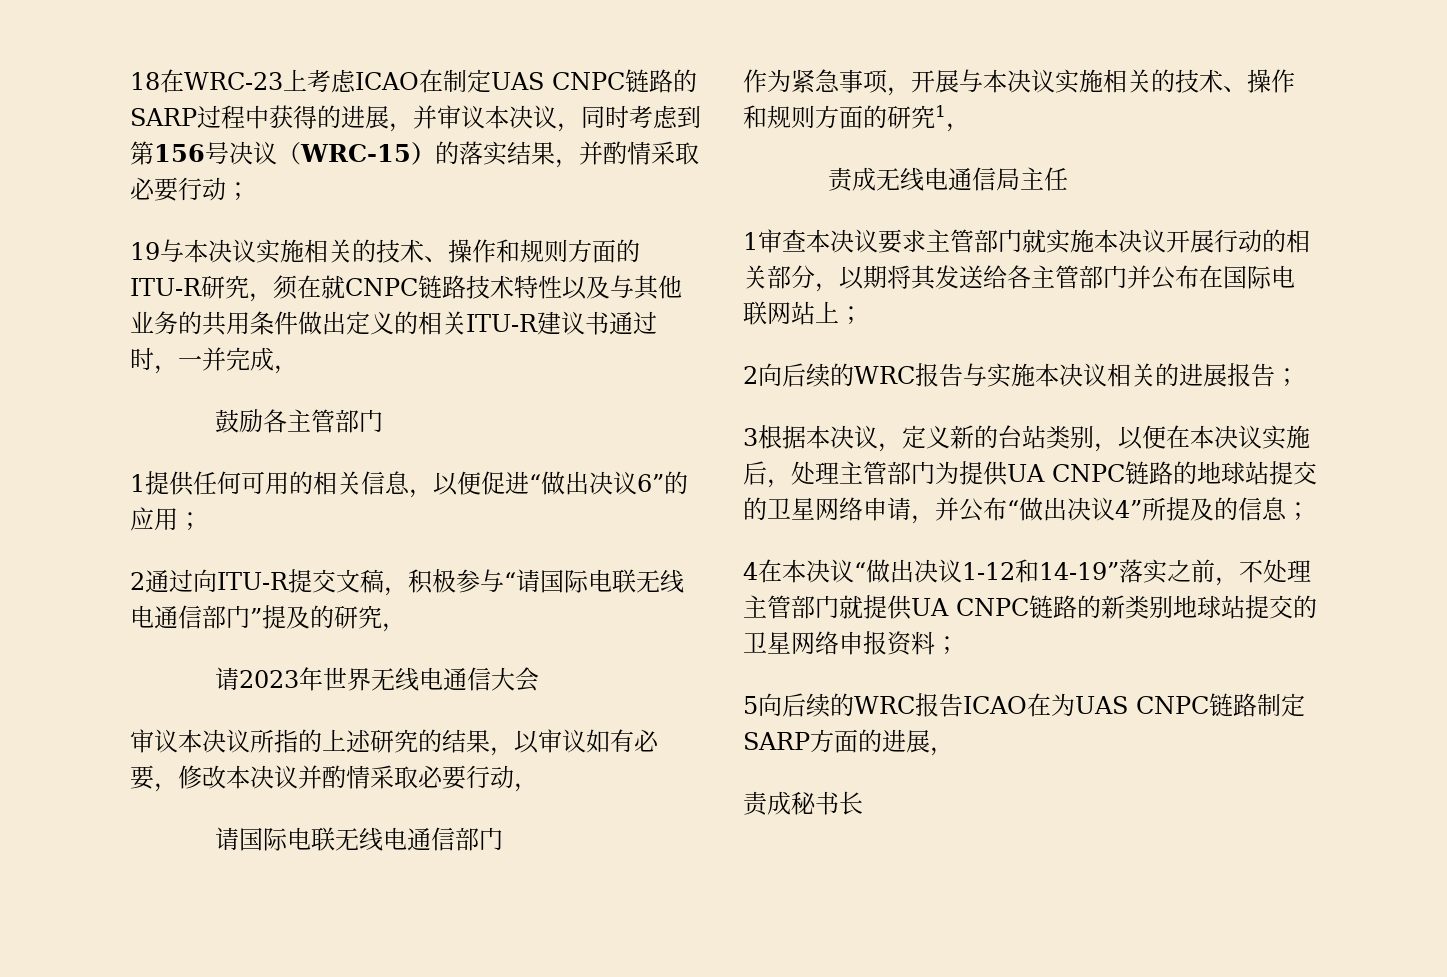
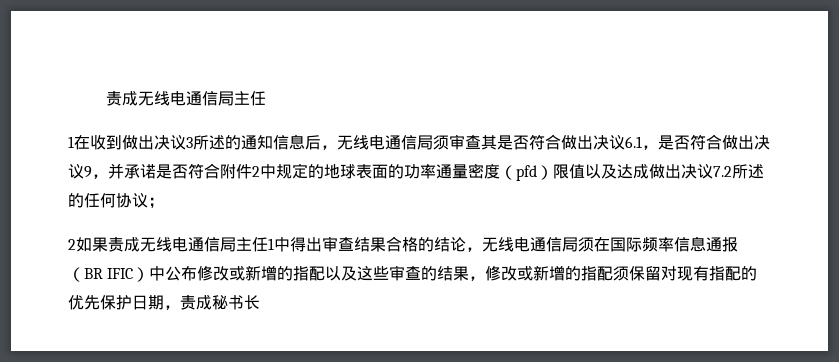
[130,69,697,93] [130,105,701,132] [130,141,699,168] [130,177,250,202] [130,239,640,264] [130,275,682,302] [130,311,657,336] [130,347,298,374] [215,409,384,433] [130,471,688,498] [130,507,202,531] [130,569,684,596] [130,605,406,632] [215,667,540,692] [130,729,659,756] [130,765,538,792] [215,827,504,851] [743,69,1295,96] [743,105,946,129] [946,123,970,132] 18在WRC-23上考虑ICAO在制定UAS CNPC链路的SARP过程中获得的进展，并审议本决议，同时考虑到第156号决议（WRC-15）的落实结果，并酌情采取必要行动； // 19与本决议实施相关的技术、操作和规则方面的ITU-R研究，须在就CNPC链路技术特性以及与其他业务的共用条件做出定义的相关ITU-R建议书通过时，一并完成， // 鼓励各主管部门 // 1提供任何可用的相关信息，以便促进“做出决议6”的应用； // 2通过向ITU-R提交文稿，积极参与“请国际电联无线电通信部门”提及的研究， // 请2023年世界无线电通信大会 // 审议本决议所指的上述研究的结果，以审议如有必要，修改本决议并酌情采取必要行动， // 请国际电联无线电通信部门 // 作为紧急事项，开展与本决议实施相关的技术、操作和规则方面的研究1， // -> (106, 98) none
[758,229,1310,254] [743,265,1295,292] [743,301,863,325] [743,363,1299,388] [743,425,1310,452] [743,461,1317,488] [743,497,1310,524] [743,559,1311,586] [743,595,1317,620] [743,631,959,656] [743,693,1305,718] [743,729,954,756] 审查本决议要求主管部门就实施本决议开展行动的相关部分，以期将其发送给各主管部门并公布在国际电联网站上； // 2向后续的WRC报告与实施本决议相关的进展报告； // 3根据本决议，定义新的台站类别，以便在本决议实施后，处理主管部门为提供UA CNPC链路的地球站提交的卫星网络申请，并公布“做出决议4”所提及的信息； // 4在本决议“做出决议1-12和14-19”落实之前，不处理主管部门就提供UA CNPC链路的新类别地球站提交的卫星网络申报资料； // 5向后续的WRC报告ICAO在为UAS CNPC链路制定SARP方面的进展， // -> [74,134,770,150] [68,163,764,181] [68,193,164,209] [68,236,738,252] [68,265,758,282] [68,295,180,310] 在收到做出决议3所述的通知信息后，无线电通信局须审查其是否符合做出决议6.1，是否符合做出决议9，并承诺是否符合附件2中规定的地球表面的功率通量密度（pfd）限值以及达成做出决议7.2所述的任何协议； // 2如果责成无线电通信局主任1中得出审查结果合格的结论，无线电通信局须在国际频率信息通报（BR IFIC）中公布修改或新增的指配以及这些审查的结果，修改或新增的指配须保留对现有指配的优先保护日期，

